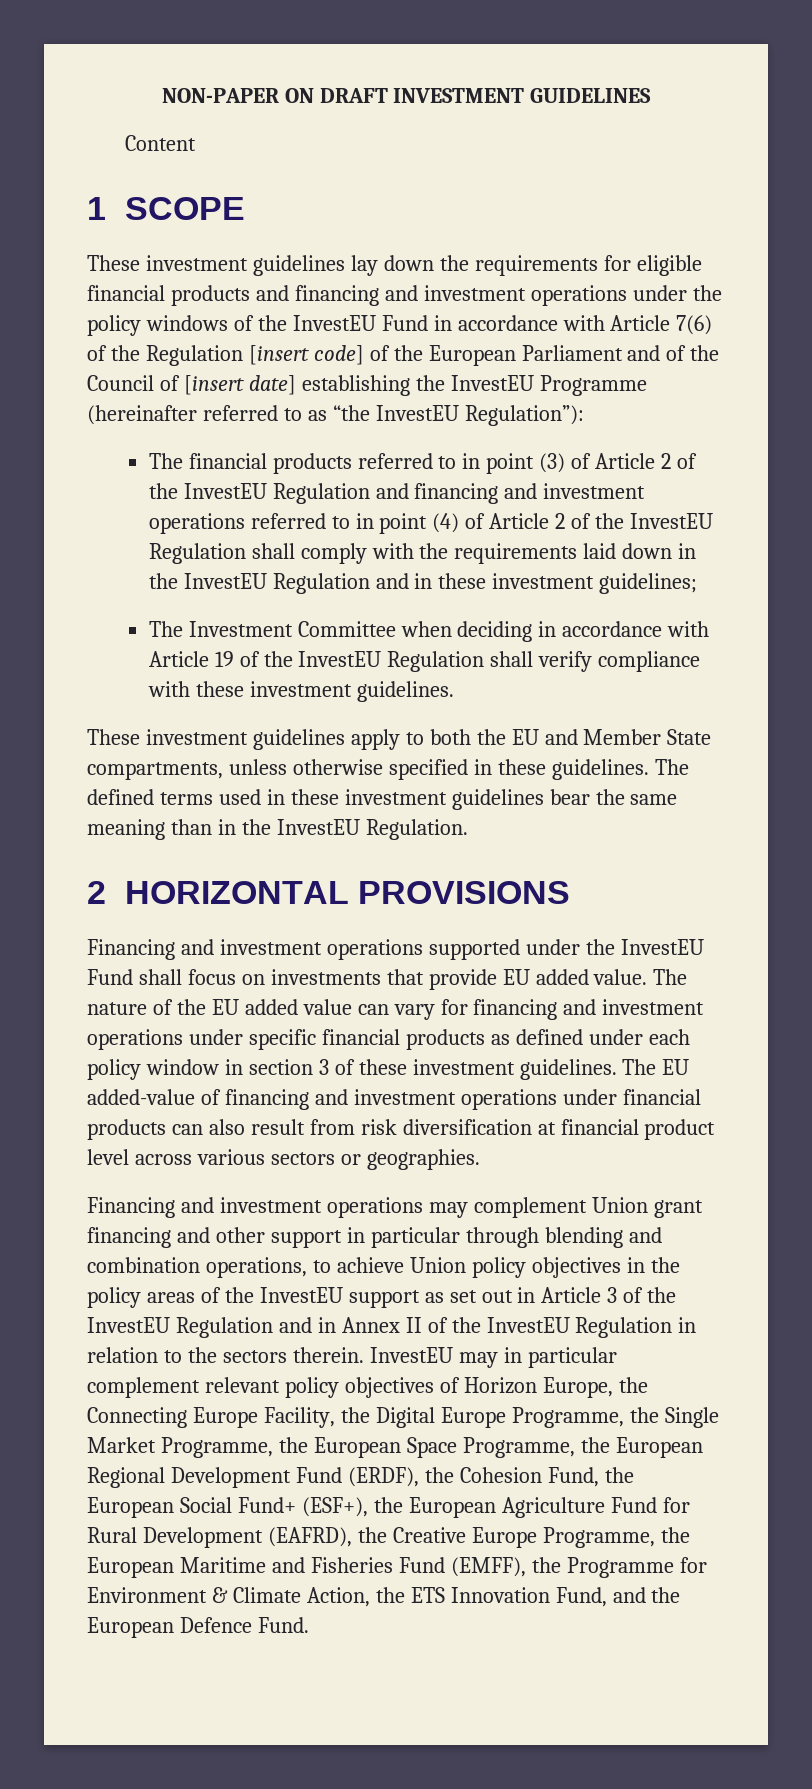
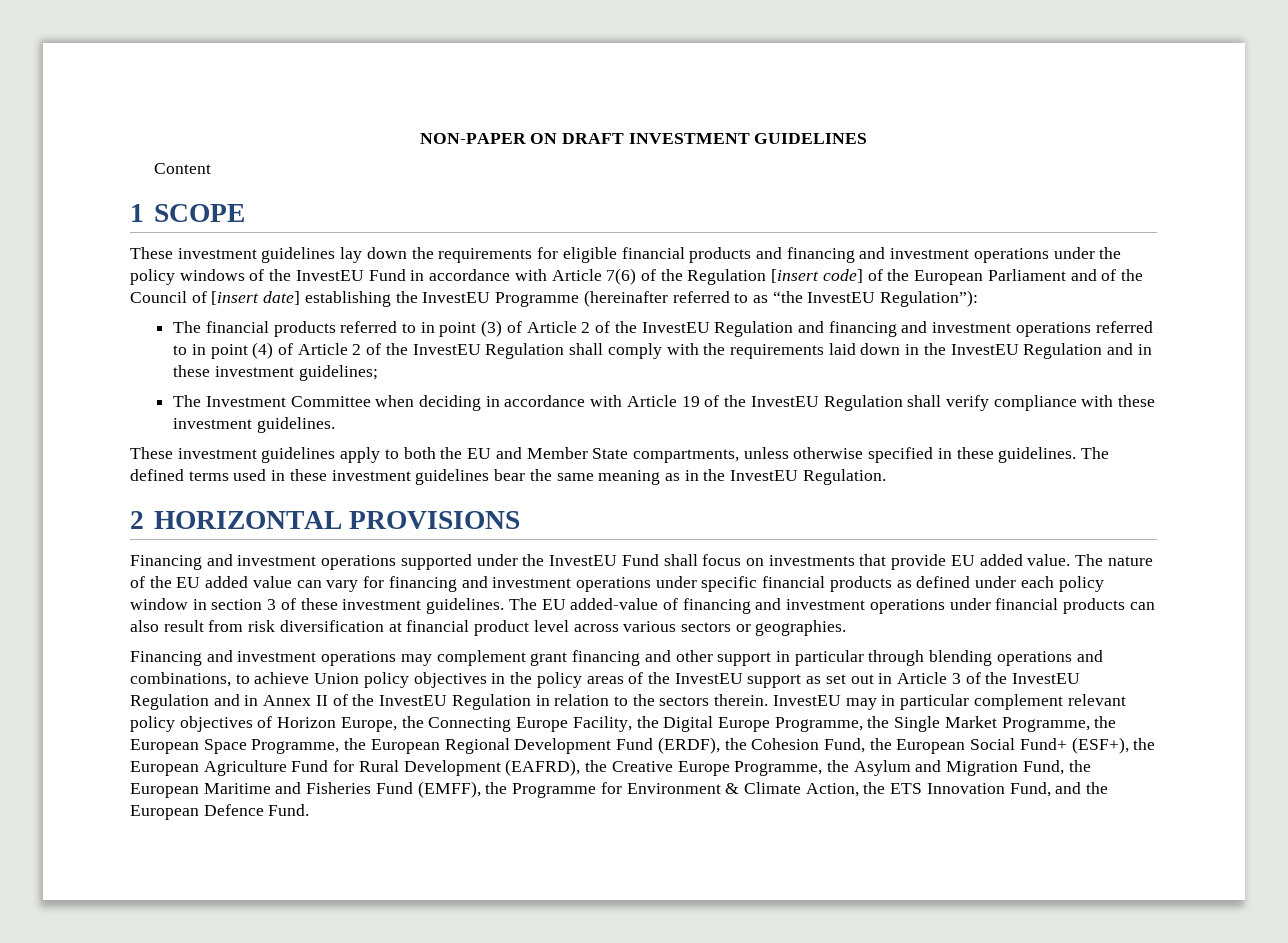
[170,819,212,835] than -> [664,473,680,481] as
[591,1197,648,1213] Union -> (526, 658) none
[628,1227,662,1243] [87,1257,307,1278] and combination operations, -> [996,650,1103,666] [130,672,231,687] operations and combinations,
(690, 1535) none -> [853,760,1091,776] Asylum and Migration Fund, the

